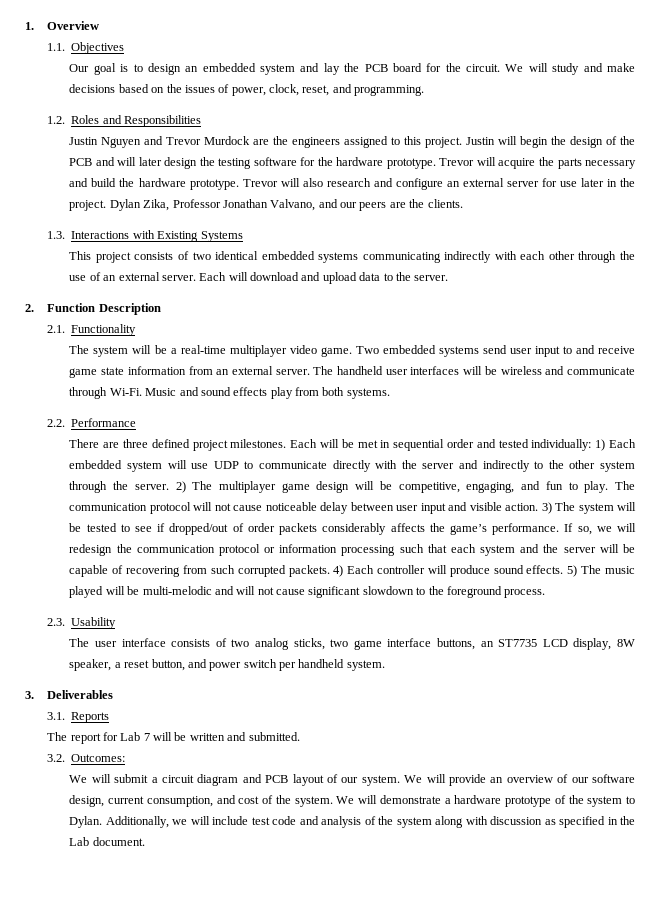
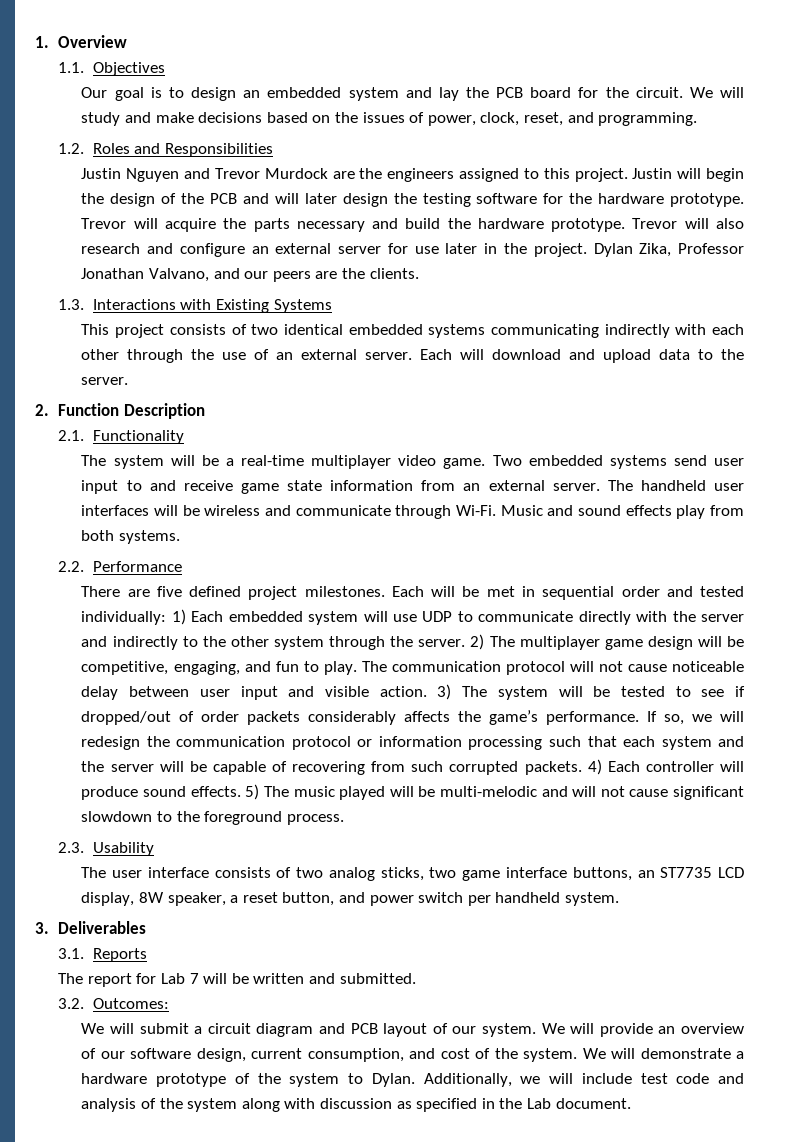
[122,439,148,448] three -> [156,586,182,597] five

